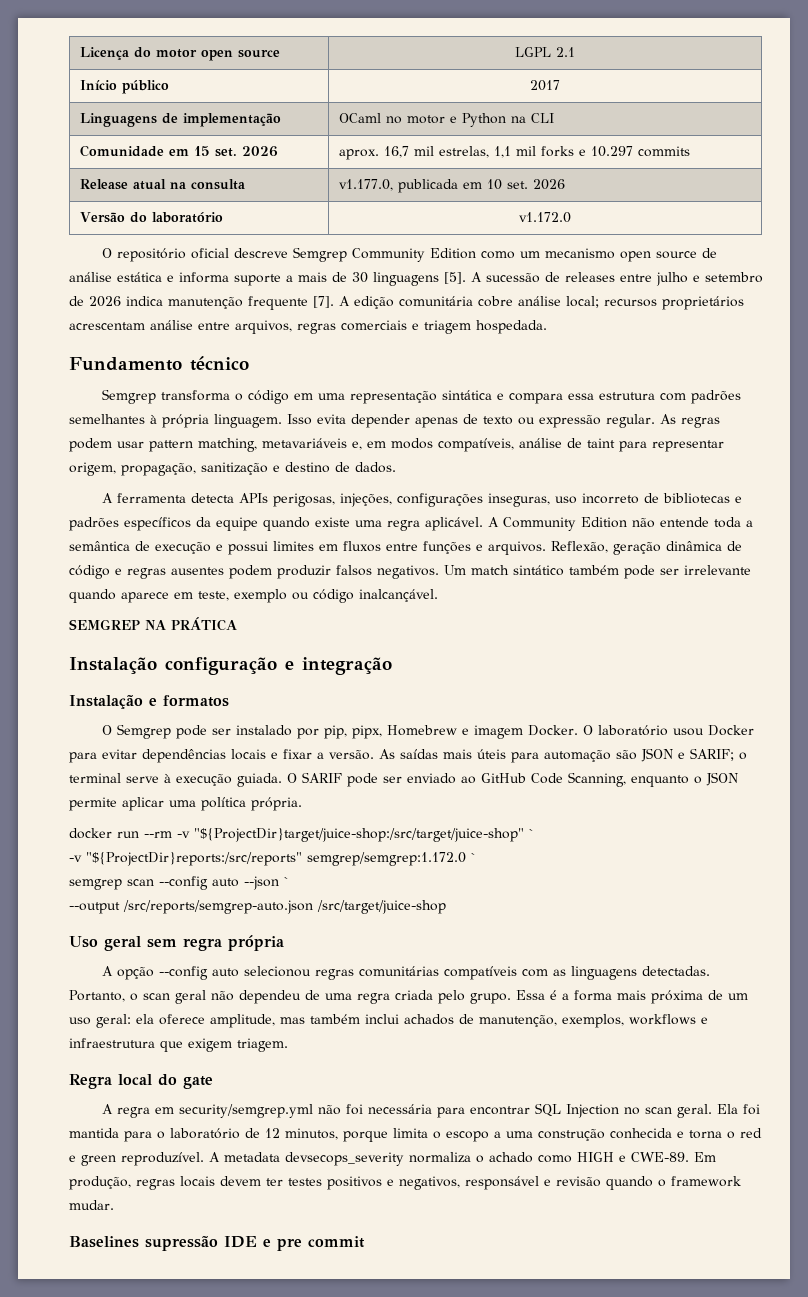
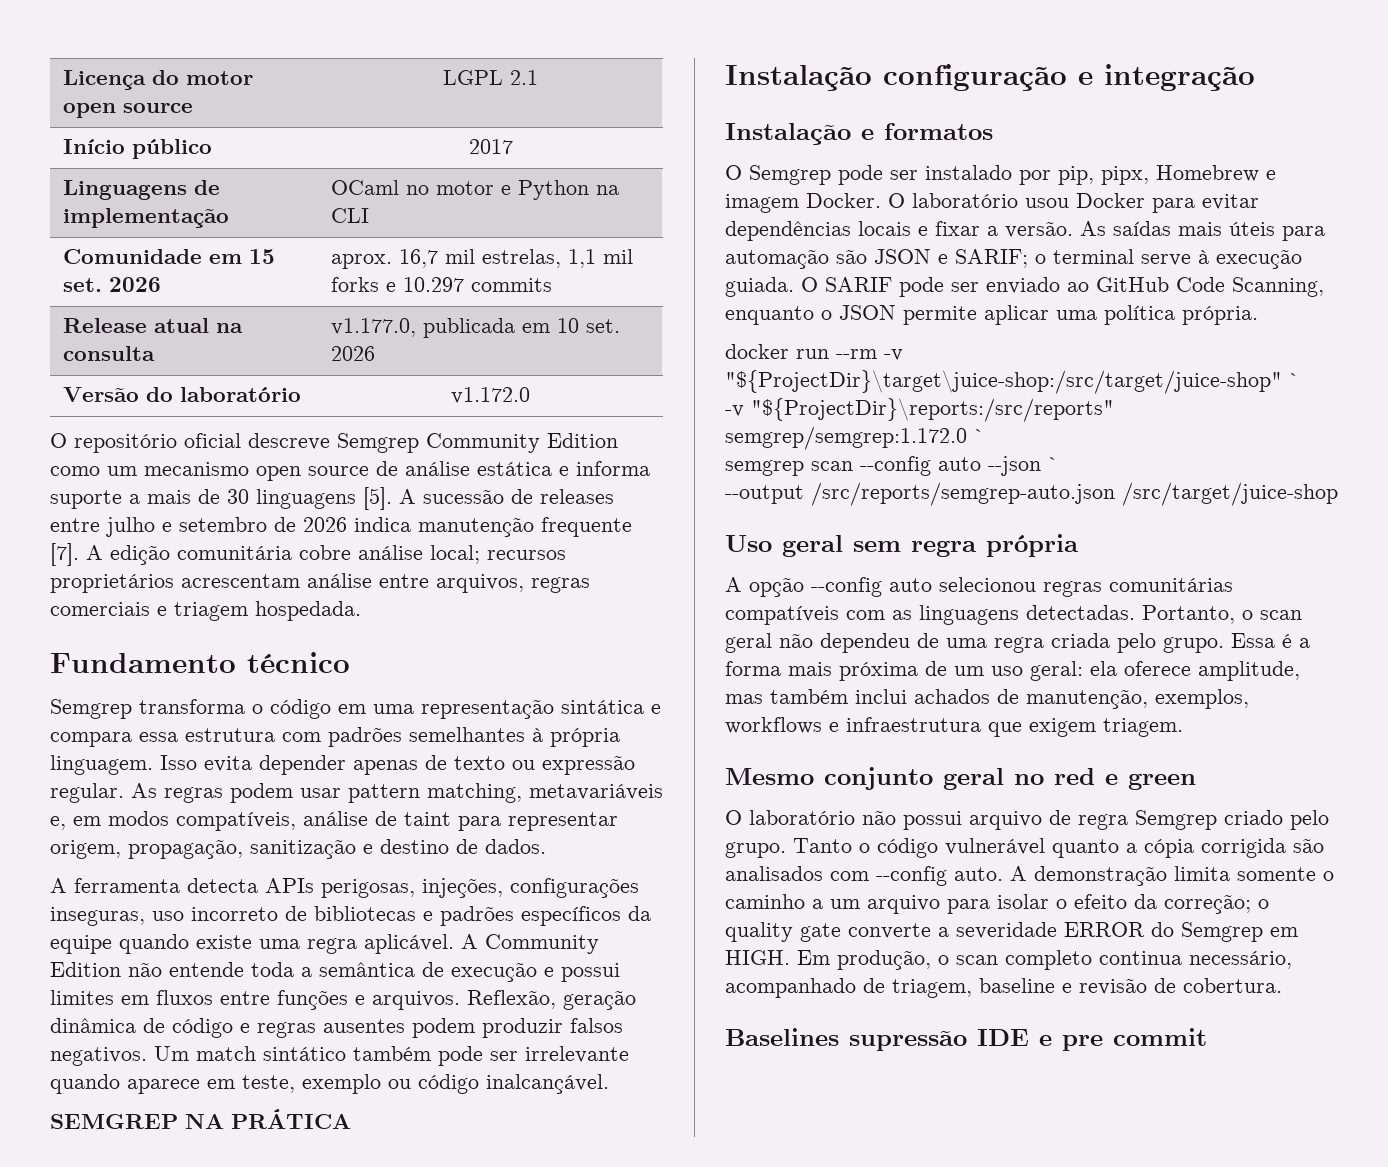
[194,828,524,842] "${ProjectDir}target/juice-shop:/src/target/juice-shop" -> [725,370,1282,394] "${ProjectDir}\target\juice-shop:/src/target/juice-shop"
[86,852,302,866] "${ProjectDir}reports:/src/reports" -> [751,398,1114,422] "${ProjectDir}\reports:/src/reports"
[69,1074,213,1089] [101,1103,760,1118] [69,1128,762,1142] [69,1152,716,1166] [69,1176,741,1190] [69,1200,114,1210] Regra local do gate // A regra em security/semgrep.yml não foi necessária para encontrar SQL Injection no scan geral. Ela foi mantida para o laboratório de 12 minutos, porque limita o escopo a uma construção conhecida e torna o red e green reproduzível. A metadata devsecops_severity normaliza o achado como HIGH e CWE-89. Em produção, regras locais devem ter testes positivos e negativos, responsável e revisão quando o framework mudar. -> [725,767,1196,790] [725,810,1329,830] [725,838,1324,858] [725,866,1334,886] [725,894,1269,914] [725,922,1298,942] [725,950,1292,970] [725,978,1282,998] Mesmo conjunto geral no red e green // O laboratório não possui arquivo de regra Semgrep criado pelo grupo. Tanto o código vulnerável quanto a cópia corrigida são analisados com --config auto. A demonstração limita somente o caminho a um arquivo para isolar o efeito da correção; o quality gate converte a severidade ERROR do Semgrep em HIGH. Em produção, o scan completo continua necessário, acompanhado de triagem, baseline e revisão de cobertura.

